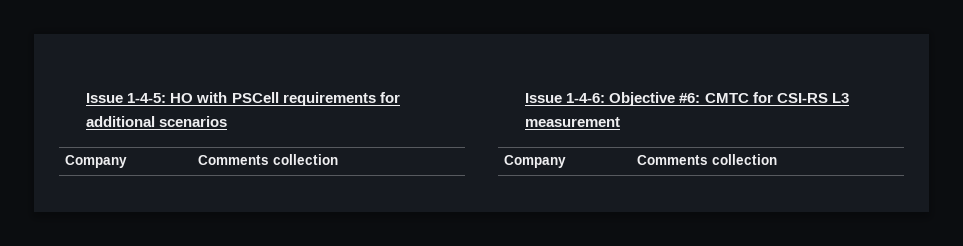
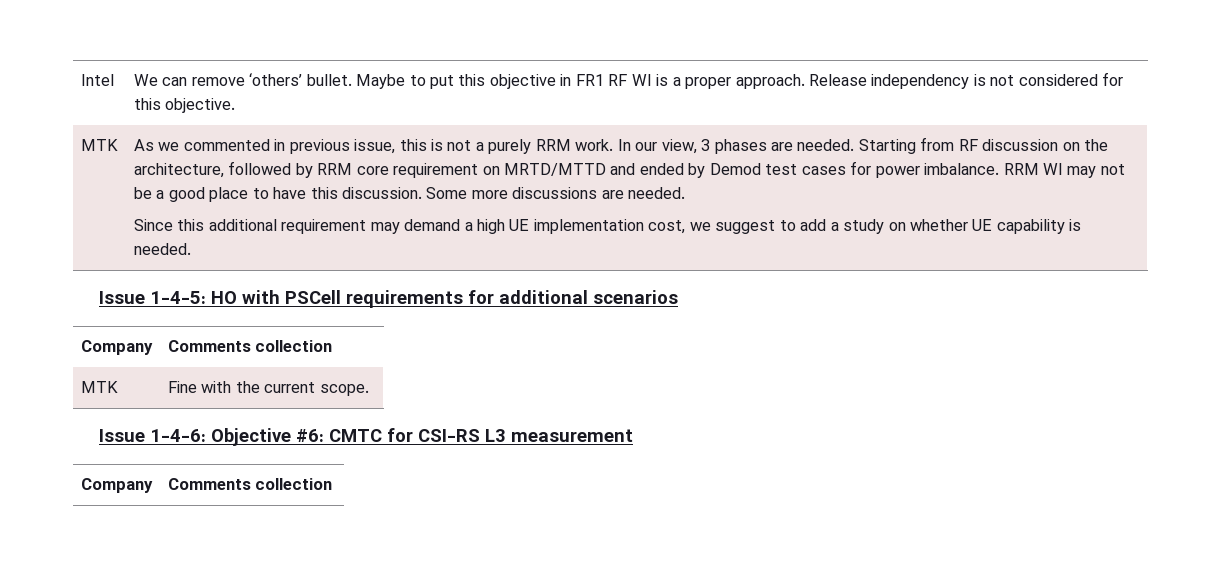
(86, 98) none -> [80,74,114,86] [133,72,1124,89] [133,98,236,113] [80,139,118,151] [133,137,1109,154] [133,161,1125,178] [133,187,686,202] [133,219,1082,234] [133,243,191,255] Intel | We can remove ‘others’ bullet. Maybe to put this objective in FR1 RF WI is a proper approach. Release independency is not considered for this objective. // MTK | As we commented in previous issue, this is not a purely RRM work. In our view, 3 phases are needed. Starting from RF discussion on the architecture, followed by RRM core requirement on MRTD/MTTD and ended by Demod test cases for power imbalance. RRM WI may not be a good place to have this discussion. Some more discussions are needed. // Since this additional requirement may demand a high UE implementation cost, we suggest to add a study on whether UE capability is needed. //
(339, 159) none -> [80,381,118,393] [167,381,369,396] // MTK | Fine with the current scope.

